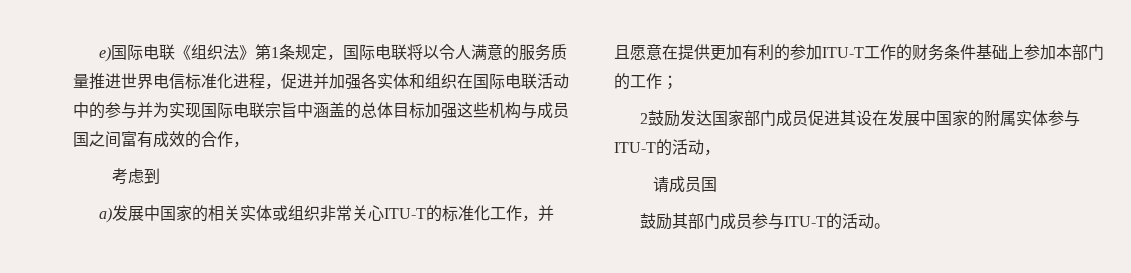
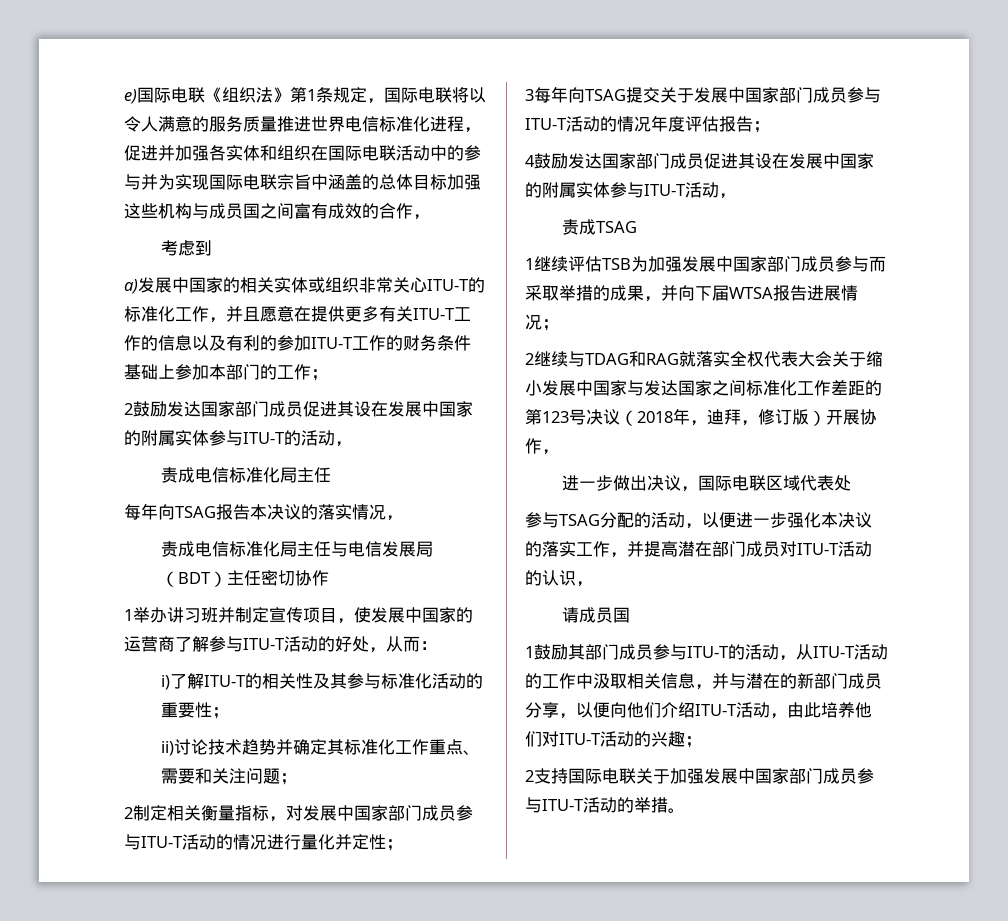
[726,44,742,60] 加 -> [362,306,471,322] [124,335,226,351] 多有关ITU-T工作的信息以及
(720, 152) none -> [161,467,332,483] [124,503,403,521] [161,541,434,557] [161,570,330,587] [124,607,473,624] [124,636,437,653] [161,673,484,690] [161,702,230,719] [161,739,481,756] [161,768,298,785] [124,805,473,822] [124,834,403,851] [525,86,881,103] [525,115,770,133] [525,153,874,169] [525,182,736,199] [562,219,638,235] [525,256,886,272] [525,285,858,302] [525,314,559,331] [525,351,883,367] [525,380,882,396] [525,408,877,426] [525,438,559,455] [562,475,852,492] [525,512,872,529] [525,541,872,558] [525,570,593,587] // 责成电信标准化局主任 // 每年向TSAG报告本决议的落实情况， // 责成电信标准化局主任与电信发展局（BDT）主任密切协作 // 1举办讲习班并制定宣传项目，使发展中国家的运营商了解参与ITU-T活动的好处，从而： // i)了解ITU-T的相关性及其参与标准化活动的重要性； // ii)讨论技术趋势并确定其标准化工作重点、需要和关注问题； // 2制定相关衡量指标，对发展中国家部门成员参与ITU-T活动的情况进行量化并定性； // 3每年向TSAG提交关于发展中国家部门成员参与ITU-T活动的情况年度评估报告； // 4鼓励发达国家部门成员促进其设在发展中国家的附属实体参与ITU-T活动， // 责成TSAG // 1继续评估TSB为加强发展中国家部门成员参与而采取举措的成果，并向下届WTSA报告进展情况； // 2继续与TDAG和RAG就落实全权代表大会关于缩小发展中国家与发达国家之间标准化工作差距的第123号决议（2018年，迪拜，修订版）开展协作， // 进一步做出决议，国际电联区域代表处 // 参与TSAG分配的活动，以便进一步强化本决议的落实工作，并提高潜在部门成员对ITU-T活动的认识，
(718, 184) none -> [525,646,534,658] 1
(875, 221) none -> [779,644,888,661] [525,673,882,690] [525,702,872,719] [525,731,702,748] [525,768,874,784] [525,797,668,813] ，从ITU-T活动的工作中汲取相关信息，并与潜在的新部门成员分享，以便向他们介绍ITU-T活动，由此培养他们对ITU-T活动的兴趣； // 2支持国际电联关于加强发展中国家部门成员参与ITU-T活动的举措

